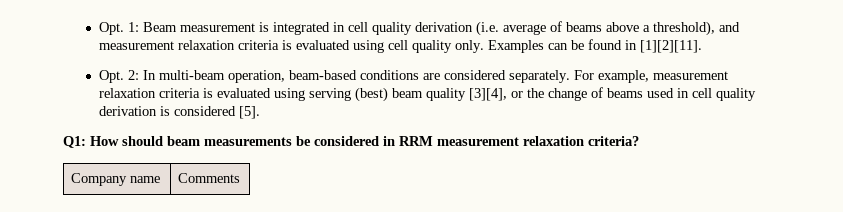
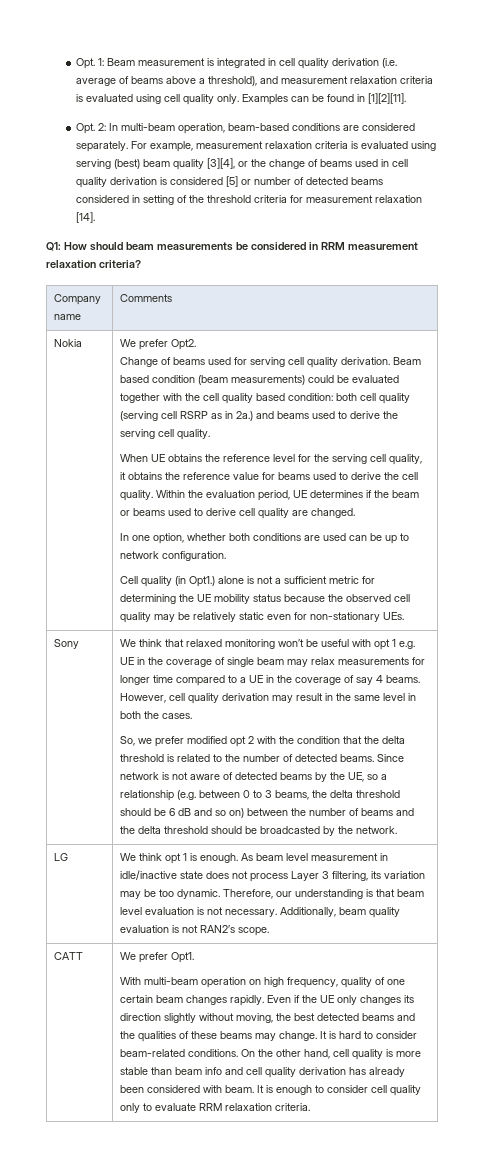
[239,106,261,119] [5]. -> [226,176,384,187] [76,195,423,205] [76,212,96,223] [5] or number of detected beams considered in setting of the threshold criteria for measurement relaxation [14].
(241, 178) none -> [54,339,83,347] [120,339,197,350] [120,357,422,368] [120,375,400,385] [120,393,411,404] [120,411,399,421] [120,429,211,440] [120,454,423,465] [120,472,419,480] [120,490,420,501] [120,508,356,519] [120,533,410,544] [120,551,227,561] [120,576,376,587] [120,594,411,604] [120,612,405,623] [54,639,80,649] [120,639,416,650] [120,657,426,667] [120,675,421,686] [120,693,417,704] [120,711,193,719] [120,736,406,747] [120,754,405,762] [120,772,388,782] [120,790,401,801] [120,808,415,818] [120,826,398,836] [54,853,69,861] [120,853,389,864] [120,870,426,882] [120,889,425,899] [120,907,401,918] [120,925,270,936] [54,952,84,960] [120,952,195,963] [120,977,406,988] [120,995,415,1006] [120,1013,416,1023] [120,1031,418,1042] [120,1049,422,1060] [120,1067,406,1078] [120,1085,422,1096] [120,1103,311,1113] // Nokia | We prefer Opt2. // Change of beams used for serving cell quality derivation. Beam based condition (beam measurements) could be evaluated together with the cell quality based condition: both cell quality (serving cell RSRP as in 2a.) and beams used to derive the serving cell quality. // When UE obtains the reference level for the serving cell quality, it obtains the reference value for beams used to derive the cell quality. Within the evaluation period, UE determines if the beam or beams used to derive cell quality are changed. // In one option, whether both conditions are used can be up to network configuration. // Cell quality (in Opt1.) alone is not a sufficient metric for determining the UE mobility status because the observed cell quality may be relatively static even for non-stationary UEs. // Sony | We think that relaxed monitoring won’t be useful with opt 1 e.g. UE in the coverage of single beam may relax measurements for longer time compared to a UE in the coverage of say 4 beams. However, cell quality derivation may result in the same level in both the cases. // So, we prefer modified opt 2 with the condition that the delta threshold is related to the number of detected beams. Since network is not aware of detected beams by the UE, so a relationship (e.g. between 0 to 3 beams, the delta threshold should be 6 dB and so on) between the number of beams and the delta threshold should be broadcasted by the network. // LG | We think opt 1 is enough. As beam level measurement in idle/inactive state does not process Layer 3 filtering, its variation may be too dynamic. Therefore, our understanding is that beam level evaluation is not necessary. Additionally, beam quality evaluation is not RAN2’s scope. // CATT | We prefer Opt1. // With multi-beam operation on high frequency, quality of one certain beam changes rapidly. Even if the UE only changes its direction slightly without moving, the best detected beams and the qualities of these beams may change. It is hard to consider beam-related conditions. On the other hand, cell quality is more stable than beam info and cell quality derivation has already been considered with beam. It is enough to consider cell quality only to evaluate RRM relaxation criteria.

